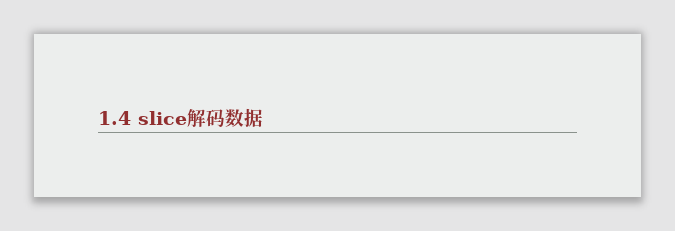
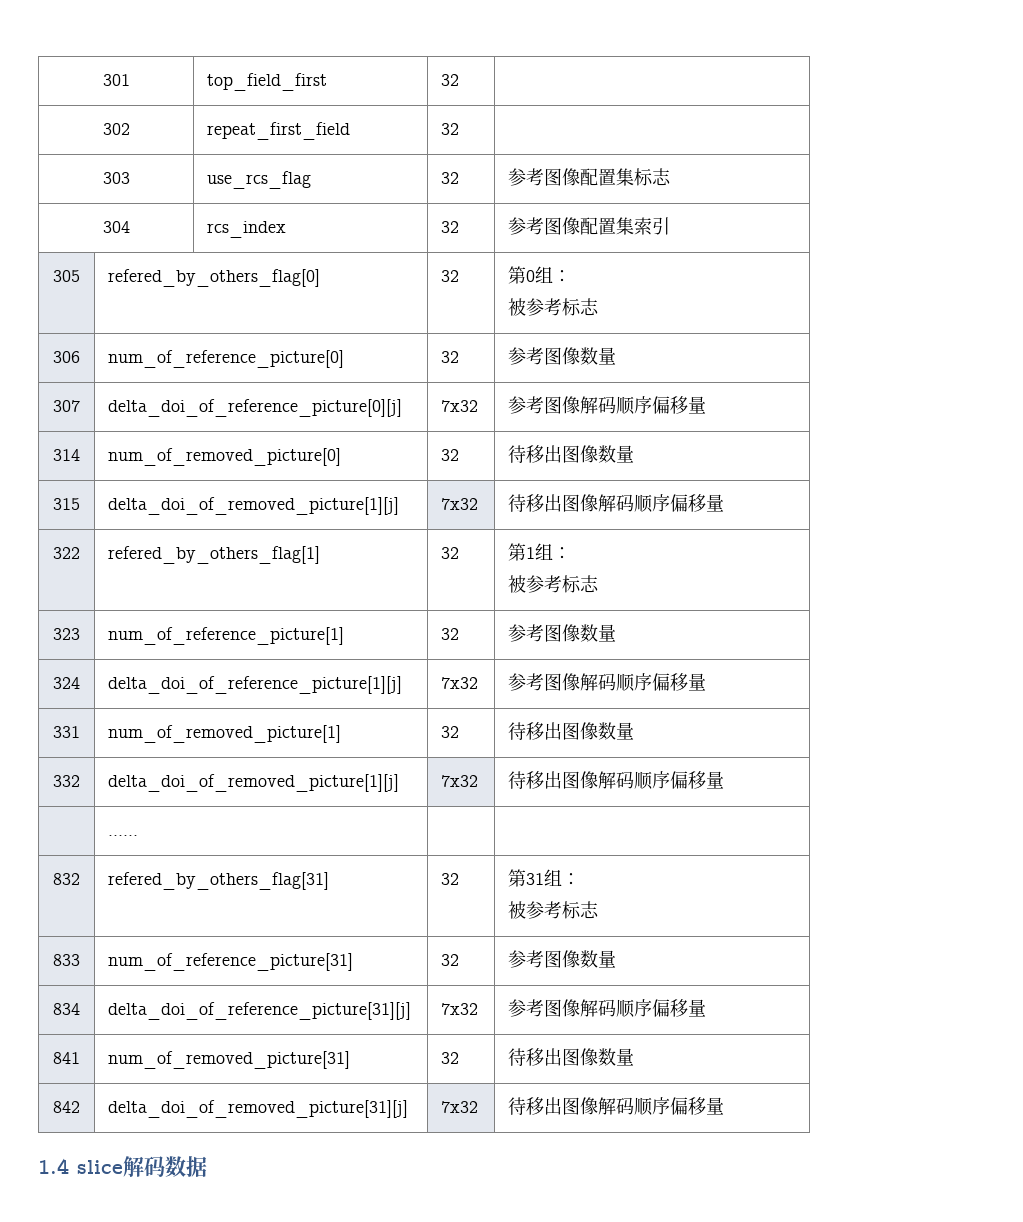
(98, 118) none -> [102,74,130,86] [207,73,328,91] [441,74,460,86] [102,123,130,135] [207,122,351,140] [441,123,460,135] [102,172,130,184] [207,171,312,189] [441,172,460,184] [508,168,672,186] [102,221,130,233] [207,221,287,238] [441,221,460,233] [508,217,671,235] [53,270,80,282] [108,269,321,287] [441,270,460,282] [508,266,572,284] [508,298,600,316] [53,351,80,363] [108,350,345,368] [441,351,460,363] [508,347,617,365] [53,400,80,412] [108,399,403,417] [441,400,479,412] [508,396,707,415] [53,449,80,461] [108,448,342,466] [441,449,460,461] [508,445,635,463] [53,498,80,510] [108,497,400,515] [441,498,479,510] [508,494,725,513] [53,547,80,559] [108,546,321,564] [441,547,460,559] [508,543,572,561] [508,575,600,593] [53,628,80,640] [108,627,345,645] [441,628,460,640] [508,624,617,642] [53,677,80,689] [108,676,403,694] [441,677,479,689] [508,673,707,692] [53,726,80,738] [108,725,342,743] [441,726,460,738] [508,722,635,740] [53,775,80,787] [108,774,400,792] [441,775,479,787] [508,771,725,790] [108,835,139,836] [53,873,80,885] [108,872,330,890] [441,873,460,885] [508,869,581,887] [508,901,600,919] [53,954,80,966] [108,953,354,971] [441,954,460,966] [508,950,617,968] [53,1003,80,1015] [108,1002,412,1020] [441,1003,479,1015] [508,999,707,1018] [53,1052,80,1064] [108,1051,351,1069] [441,1052,460,1064] [508,1048,635,1066] [53,1101,80,1113] [108,1100,409,1118] [441,1101,479,1113] [508,1097,725,1116] 301 | top_field_first | 32 | // 302 | repeat_first_field | 32 | // 303 | use_rcs_flag | 32 | 参考图像配置集标志 // 304 | rcs_index | 32 | 参考图像配置集索引 // 305 | refered_by_others_flag[0] | 32 | 第0组： // 被参考标志 // 306 | num_of_reference_picture[0] | 32 | 参考图像数量 // 307 | delta_doi_of_reference_picture[0][j] | 7x32 | 参考图像解码顺序偏移量 // 314 | num_of_removed_picture[0] | 32 | 待移出图像数量 // 315 | delta_doi_of_removed_picture[1][j] | 7x32 | 待移出图像解码顺序偏移量 // 322 | refered_by_others_flag[1] | 32 | 第1组： // 被参考标志 // 323 | num_of_reference_picture[1] | 32 | 参考图像数量 // 324 | delta_doi_of_reference_picture[1][j] | 7x32 | 参考图像解码顺序偏移量 // 331 | num_of_removed_picture[1] | 32 | 待移出图像数量 // 332 | delta_doi_of_removed_picture[1][j] | 7x32 | 待移出图像解码顺序偏移量 // | …… | | // 832 | refered_by_others_flag[31] | 32 | 第31组： // 被参考标志 // 833 | num_of_reference_picture[31] | 32 | 参考图像数量 // 834 | delta_doi_of_reference_picture[31][j] | 7x32 | 参考图像解码顺序偏移量 // 841 | num_of_removed_picture[31] | 32 | 待移出图像数量 // 842 | delta_doi_of_removed_picture[31][j] | 7x32 | 待移出图像解码顺序偏移量 //

